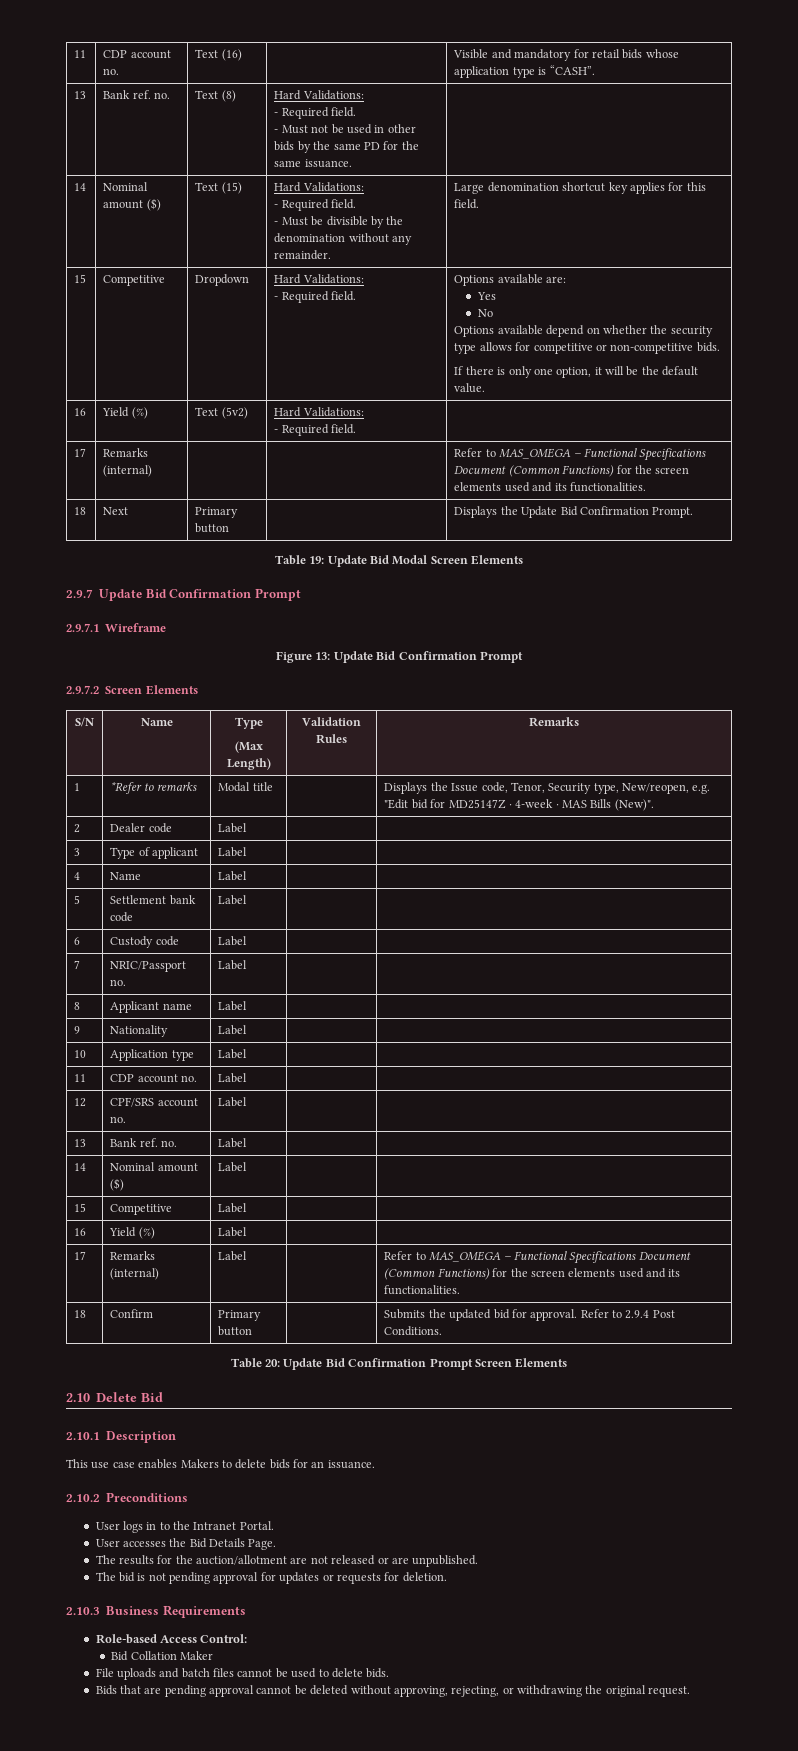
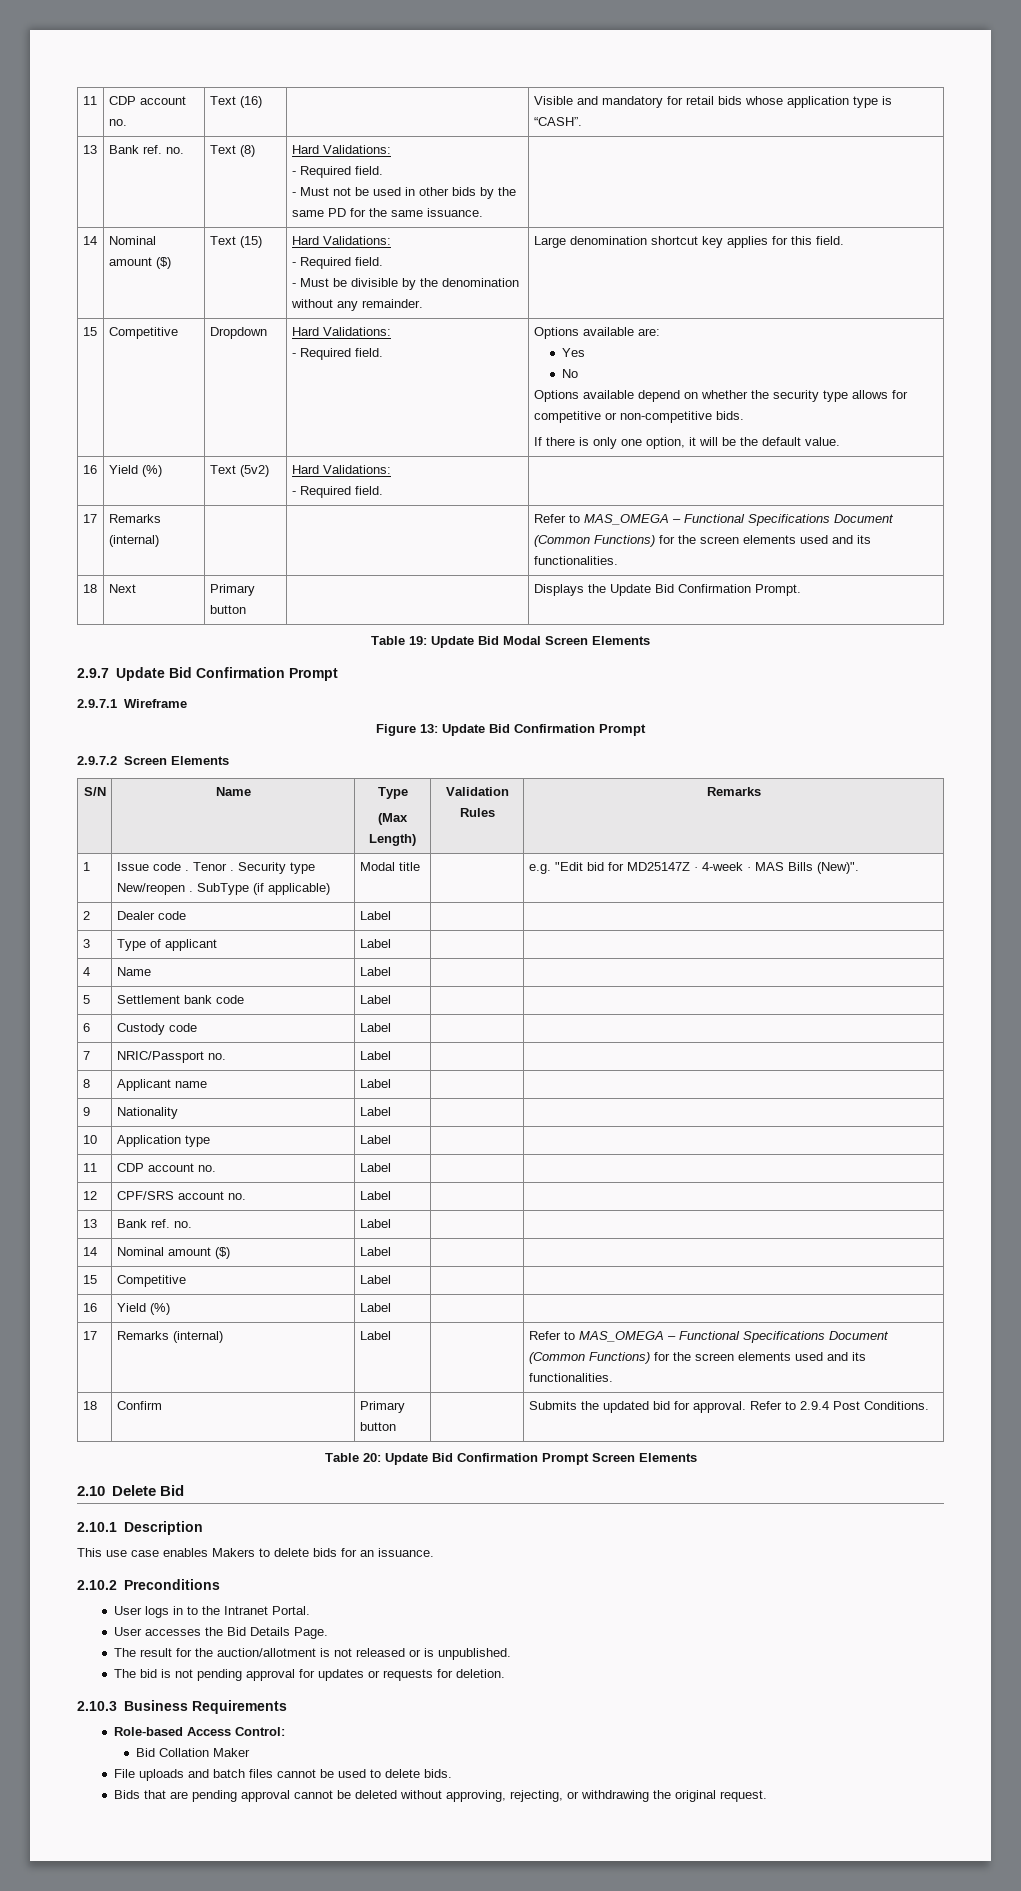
[110,782,198,794] [218,782,273,792] [384,782,690,794] *Refer to remarks | Modal title | | Displays the Issue code, Tenor, Security type, New/reopen, -> [116,862,315,874] [116,883,330,895] [359,862,420,871] Issue code . Tenor . Security type New/reopen . SubType (if applicable) | Modal title | |
[118,1555,154,1565] results -> [139,1648,172,1657] result
[290,1557,308,1564] are -> [319,1648,330,1657] is
[391,1557,409,1564] are -> [423,1648,434,1657] is

